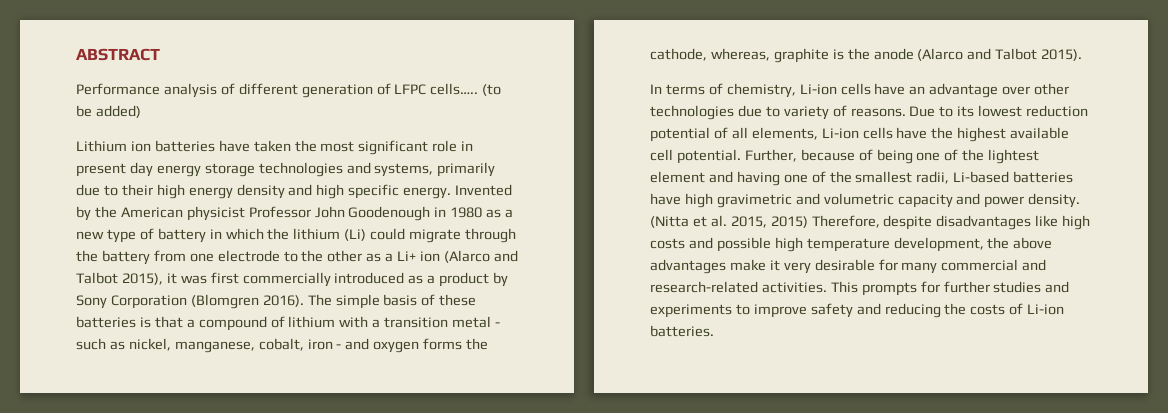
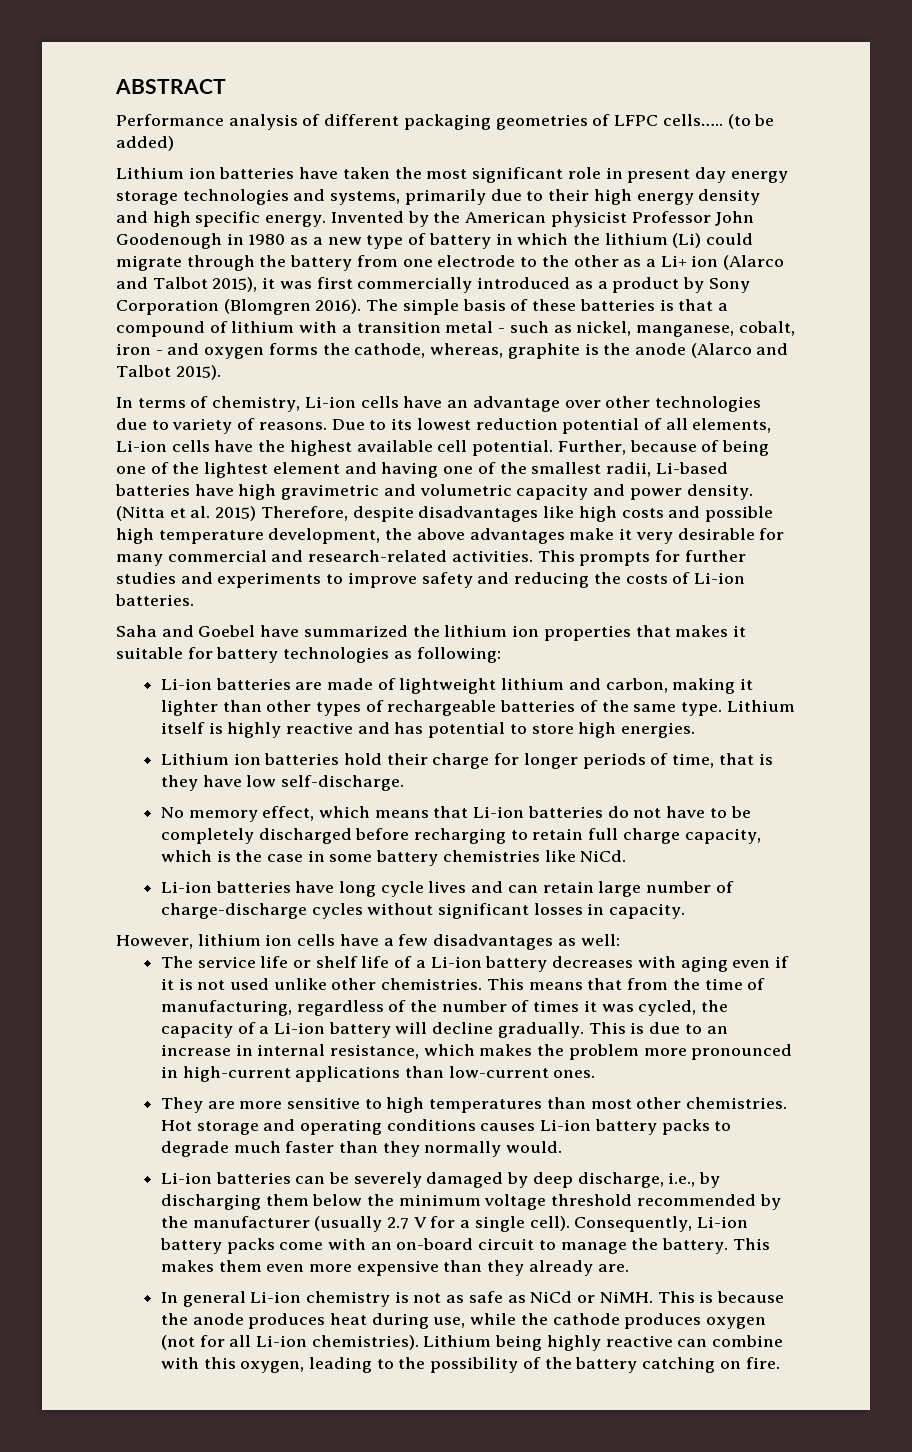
[301,84,373,98] generation -> [403,114,588,130] packaging geometries
[730,216,767,228] 2015, -> (211, 512) none
(714, 331) none -> [116,625,746,641] [116,647,501,663] [160,678,754,694] [160,700,795,716] [160,722,696,738] [160,753,773,769] [160,775,405,791] [160,806,751,822] [160,828,761,844] [160,850,627,866] [160,881,734,897] [160,903,686,919] [116,934,620,950] [160,956,790,972] [160,978,766,990] [160,1000,729,1016] [160,1022,728,1038] [160,1044,793,1060] [160,1066,596,1082] [160,1097,788,1113] [160,1119,732,1135] [160,1141,563,1157] [160,1172,721,1188] [160,1194,781,1210] [160,1216,749,1232] [159,1238,770,1254] [160,1260,629,1276] [160,1291,785,1307] [160,1313,767,1329] [160,1335,784,1351] [160,1357,780,1373] // Saha and Goebel have summarized the lithium ion properties that makes it suitable for battery technologies as following: // Li-ion batteries are made of lightweight lithium and carbon, making it lighter than other types of rechargeable batteries of the same type. Lithium itself is highly reactive and has potential to store high energies. // Lithium ion batteries hold their charge for longer periods of time, that is they have low self-discharge. // No memory effect, which means that Li-ion batteries do not have to be completely discharged before recharging to retain full charge capacity, which is the case in some battery chemistries like NiCd. // Li-ion batteries have long cycle lives and can retain large number of charge-discharge cycles without significant losses in capacity. // However, lithium ion cells have a few disadvantages as well: // The service life or shelf life of a Li-ion battery decreases with aging even if it is not used unlike other chemistries. This means that from the time of manufacturing, regardless of the number of times it was cycled, the capacity of a Li-ion battery will decline gradually. This is due to an increase in internal resistance, which makes the problem more pronounced in high-current applications than low-current ones. // They are more sensitive to high temperatures than most other chemistries. Hot storage and operating conditions causes Li-ion battery packs to degrade much faster than they normally would. // Li-ion batteries can be severely damaged by deep discharge, i.e., by discharging them below the minimum voltage threshold recommended by the manufacturer (usually 2.7 V for a single cell). Consequently, Li-ion battery packs come with an on-board circuit to manage the battery. This makes them even more expensive than they already are. // In general Li-ion chemistry is not as safe as NiCd or NiMH. This is because the anode produces heat during use, while the cathode produces oxygen (not for all Li-ion chemistries). Lithium being highly reactive can combine with this oxygen, leading to the possibility of the battery catching on fire.

